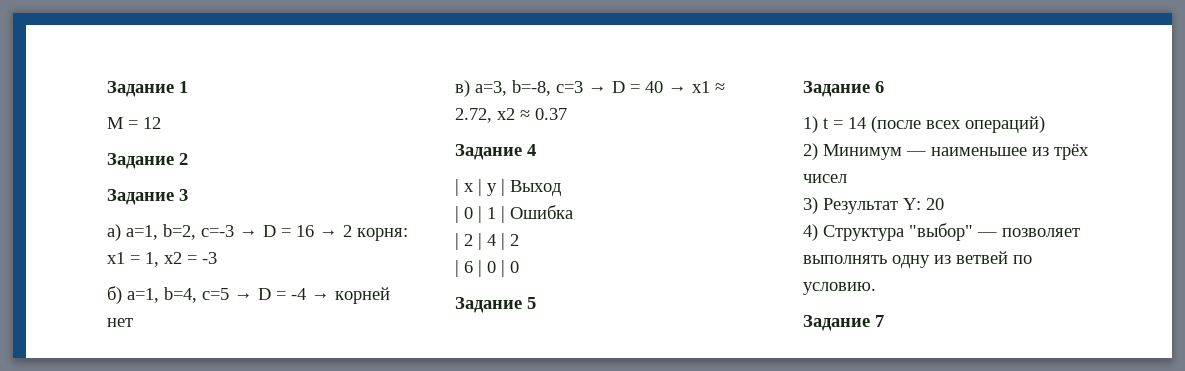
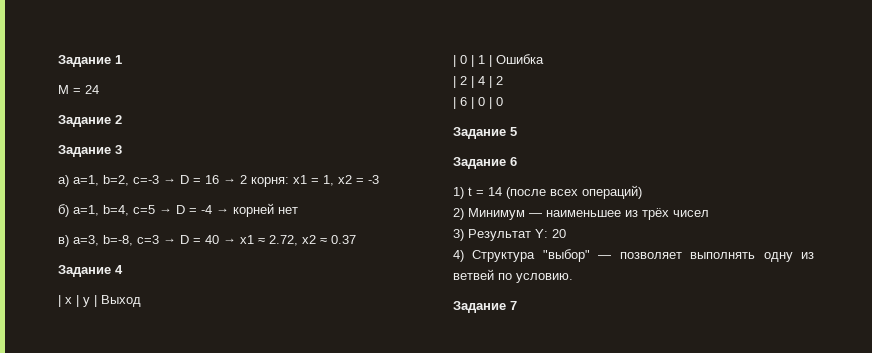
[143,117,161,129] 12 -> [85,85,99,94] 24

